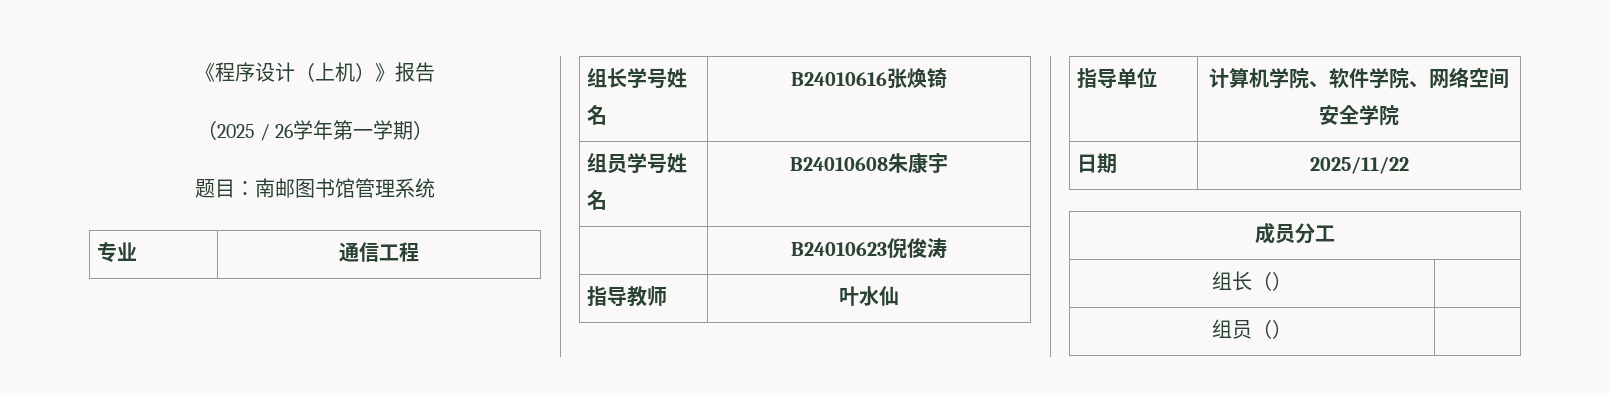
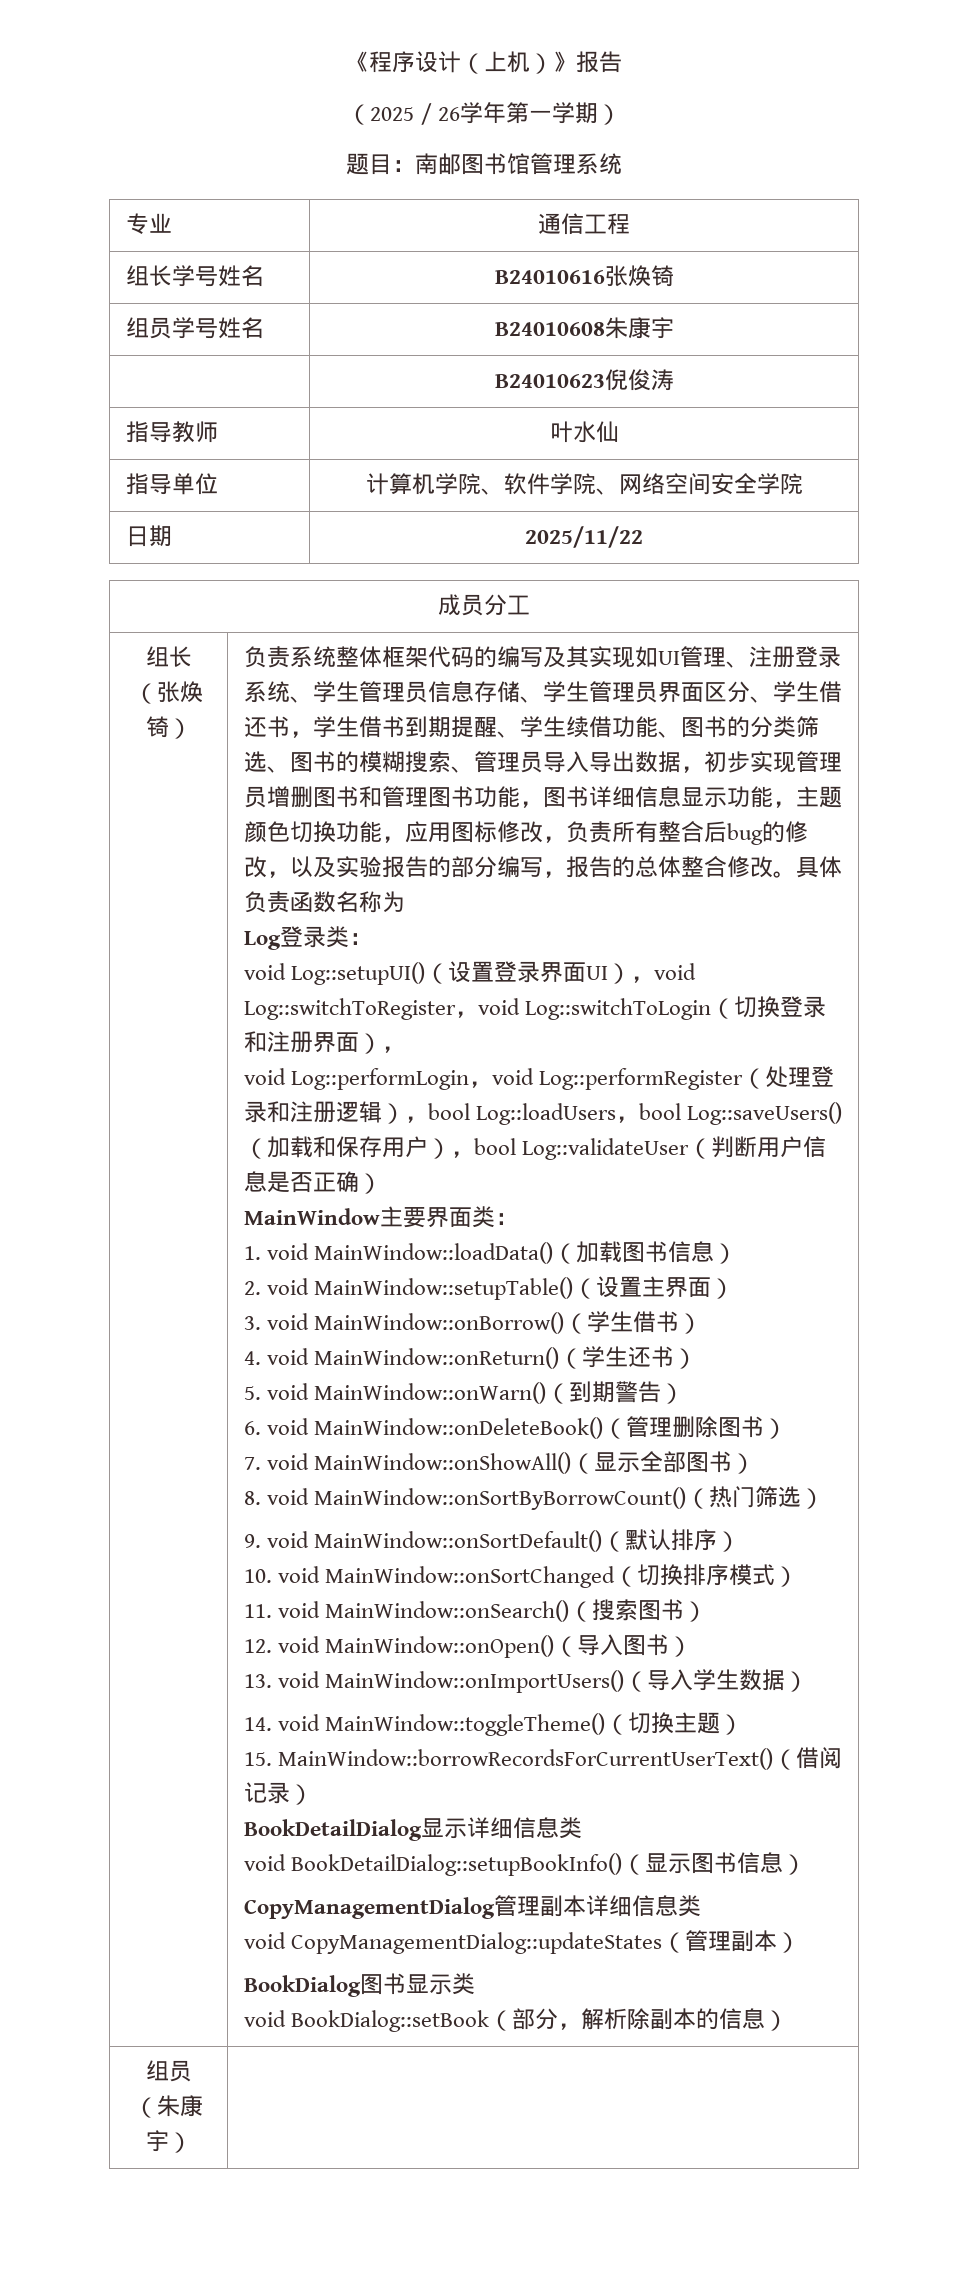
[1272,271,1292,291] ） | -> [157,681,203,703] [145,716,192,739] [243,646,841,668] [243,681,842,703] [243,716,819,738] [243,751,842,773] [243,786,842,808] [243,821,808,845] [243,856,842,878] [243,891,405,913] [243,926,372,950] [243,961,696,985] [243,996,826,1020] [243,1031,405,1054] [243,1066,834,1090] [243,1101,842,1125] [243,1136,826,1160] [243,1171,382,1194] [243,1206,518,1228] [243,1241,737,1264] [243,1276,734,1300] [243,1311,702,1334] [243,1346,697,1369] [243,1381,684,1404] [243,1416,787,1439] [243,1451,755,1474] [243,1486,824,1510] [243,1529,740,1552] [243,1564,798,1588] [243,1599,707,1622] [243,1634,692,1658] [243,1669,808,1693] [243,1712,743,1736] [243,1747,842,1770] [243,1782,313,1805] [243,1817,582,1841] [243,1852,806,1876] [243,1895,701,1919] [243,1930,800,1954] [243,1973,475,1997] [243,2008,788,2032] 张焕锜） | 负责系统整体框架代码的编写及其实现如UI管理、注册登录系统、学生管理员信息存储、学生管理员界面区分、学生借还书，学生借书到期提醒、学生续借功能、图书的分类筛选、图书的模糊搜索、管理员导入导出数据，初步实现管理员增删图书和管理图书功能，图书详细信息显示功能，主题颜色切换功能，应用图标修改，负责所有整合后bug的修改，以及实验报告的部分编写，报告的总体整合修改。具体负责函数名称为 // Log登录类： // void Log::setupUI()（设置登录界面UI），void Log::switchToRegister，void Log::switchToLogin（切换登录和注册界面）， // void Log::performLogin，void Log::performRegister（处理登录和注册逻辑），bool Log::loadUsers，bool Log::saveUsers()（加载和保存用户），bool Log::validateUser（判断用户信息是否正确） // MainWindow主要界面类： // 1. void MainWindow::loadData()（加载图书信息） // 2. void MainWindow::setupTable()（设置主界面） // 3. void MainWindow::onBorrow()（学生借书） // 4. void MainWindow::onReturn()（学生还书） // 5. void MainWindow::onWarn()（到期警告） // 6. void MainWindow::onDeleteBook()（管理删除图书） // 7. void MainWindow::onShowAll()（显示全部图书） // 8. void MainWindow::onSortByBorrowCount()（热门筛选） // 9. void MainWindow::onSortDefault()（默认排序） // 10. void MainWindow::onSortChanged（切换排序模式） // 11. void MainWindow::onSearch()（搜索图书） // 12. void MainWindow::onOpen()（导入图书） // 13. void MainWindow::onImportUsers()（导入学生数据） // 14. void MainWindow::toggleTheme()（切换主题） // 15. MainWindow::borrowRecordsForCurrentUserText()（借阅记录） // BookDetailDialog显示详细信息类 // void BookDetailDialog::setupBookInfo()（显示图书信息） // CopyManagementDialog管理副本详细信息类 // void CopyManagementDialog::updateStates（管理副本） // BookDialog图书显示类 // void BookDialog::setBook（部分，解析除副本的信息）
(1272, 329) none -> [157,2095,203,2117] [145,2130,169,2152] 朱康宇

